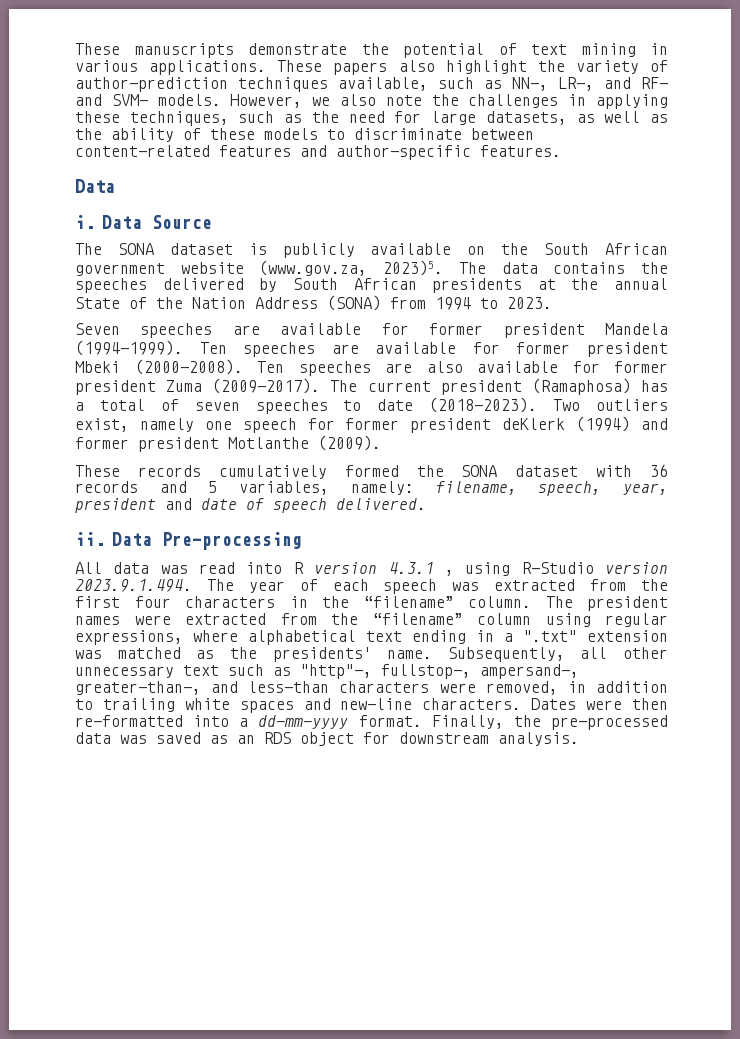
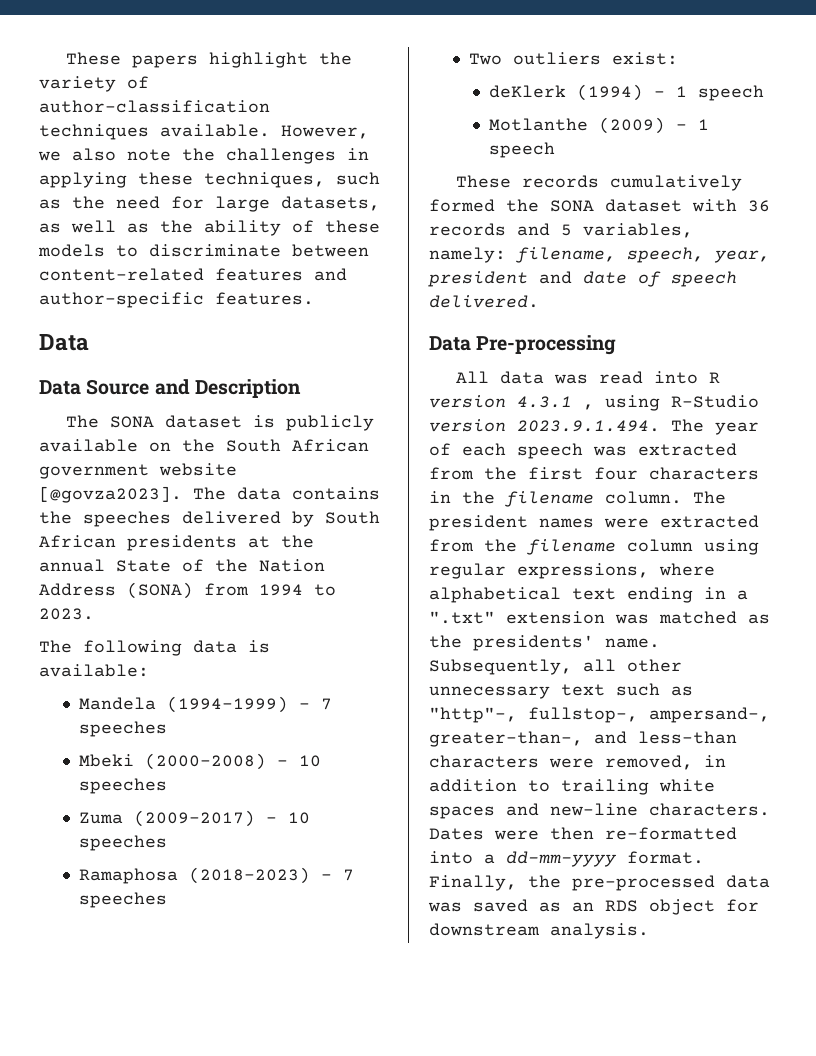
[75,43,668,58] [75,60,668,75] [75,77,668,92] [75,94,221,106] These manuscripts demonstrate the potential of text mining in various applications. These papers also highlight the variety of author-prediction techniques available, such as NN-, LR-, and RF- and SVM- models. -> [65,52,352,68] [39,76,149,92] [39,100,270,113] [39,124,270,140] These papers highlight the variety of author-classification techniques available.
[75,215,95,229] i. -> (89, 342) none
(212, 222) none -> [154,379,301,398] and Description
[259,260,444,276] (www.gov.za, 2023)5. -> [39,486,182,503] [@govza2023].
[75,323,669,338] [75,340,668,357] [75,359,668,376] [75,378,668,395] [75,397,669,414] [75,416,669,433] [75,435,381,452] Seven speeches are available for former president Mandela (1994-1999). Ten speeches are available for former president Mbeki (2000-2008). Ten speeches are also available for former president Zuma (2009-2017). The current president (Ramaphosa) has a total of seven speeches to date (2018-2023). Two outliers exist, namely one speech for former president deKlerk (1994) and former president Motlanthe (2009). -> [39,640,270,656] [39,664,149,677] [79,696,333,713] [79,721,168,737] [79,753,322,770] [79,778,168,794] [79,810,311,827] [79,835,168,851] [79,867,355,884] [79,892,168,908] [469,52,679,65] [489,84,765,101] [489,117,710,134] [489,142,556,158] The following data is available: // Mandela (1994-1999) - 7 speeches // Mbeki (2000-2008) - 10 speeches // Zuma (2009-2017) - 10 speeches // Ramaphosa (2018-2023) - 7 speeches // Two outliers exist: // deKlerk (1994) - 1 speech // Motlanthe (2009) - 1 speech
[75,532,105,546] ii. -> (539, 301) none
[363,596,454,608] “filename” -> [504,491,594,507] filename
[372,613,463,625] “filename” -> [526,539,616,555] filename

